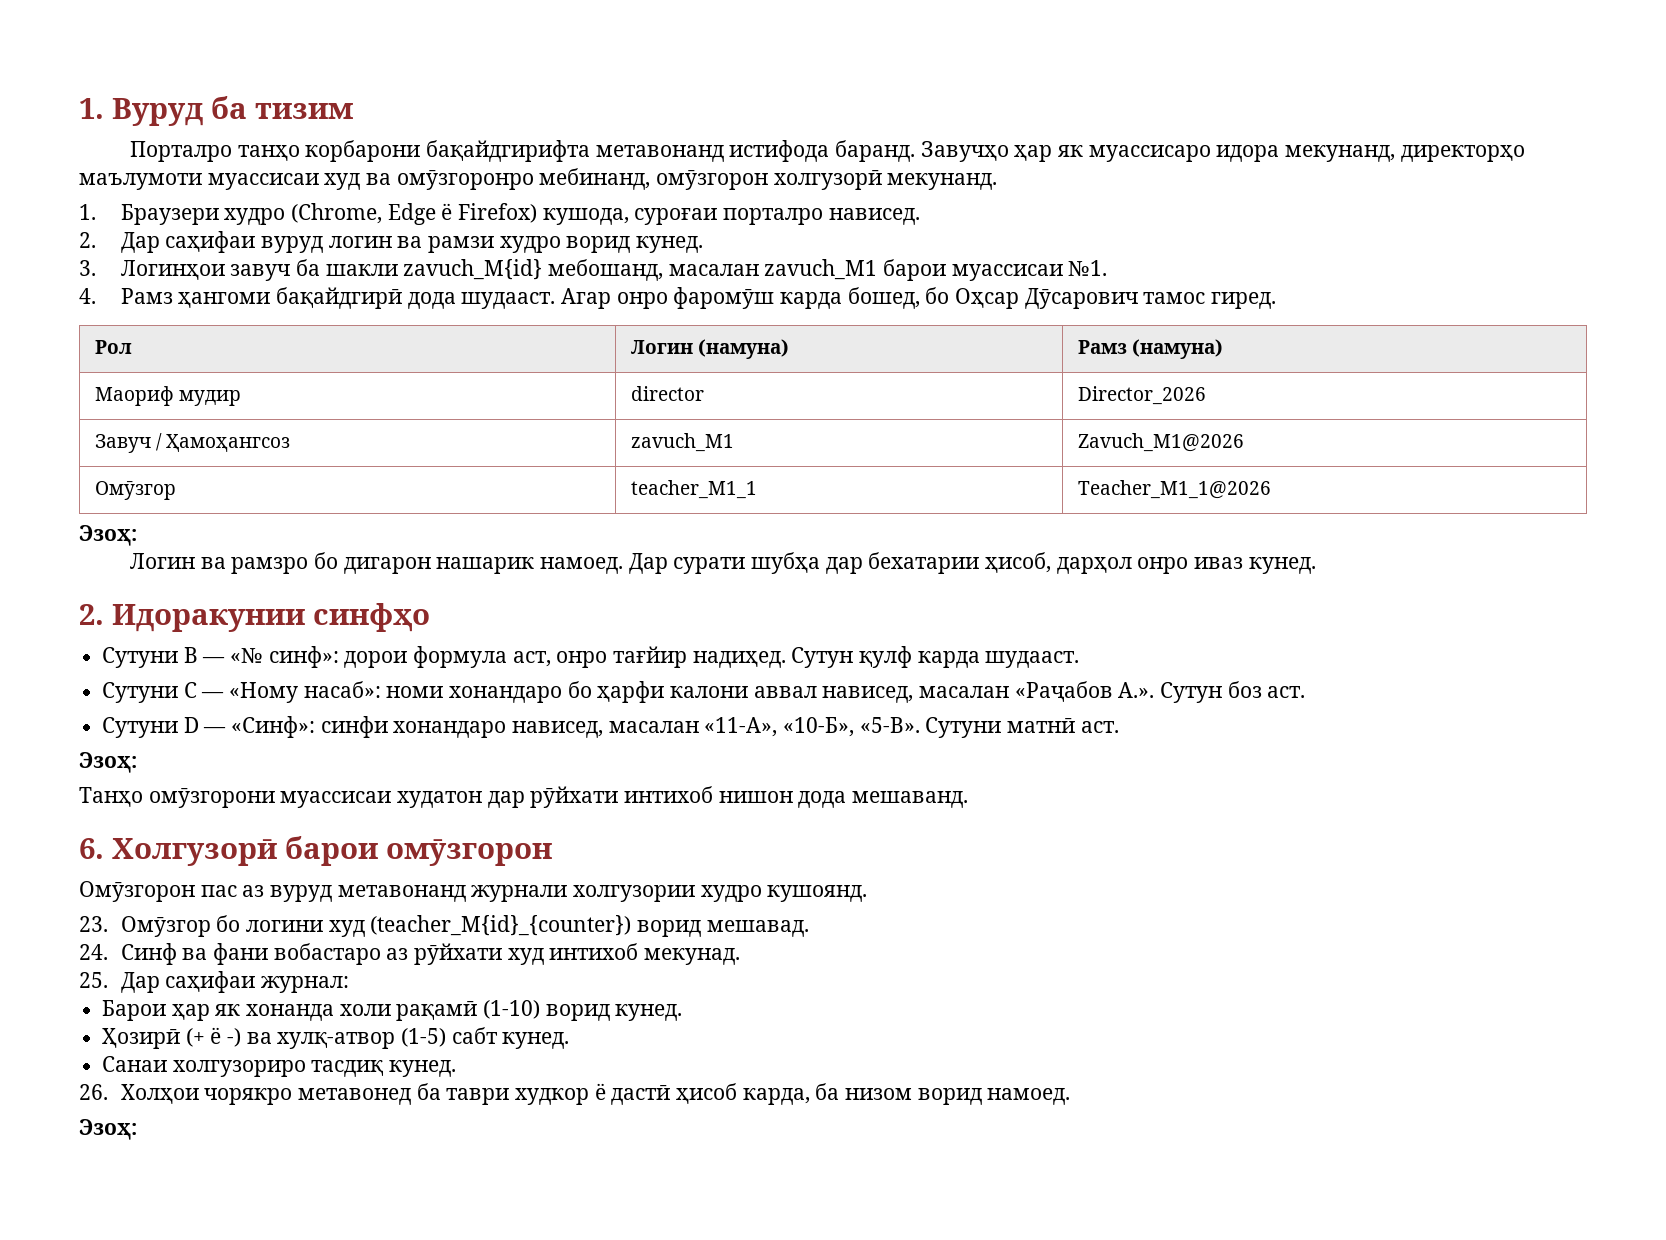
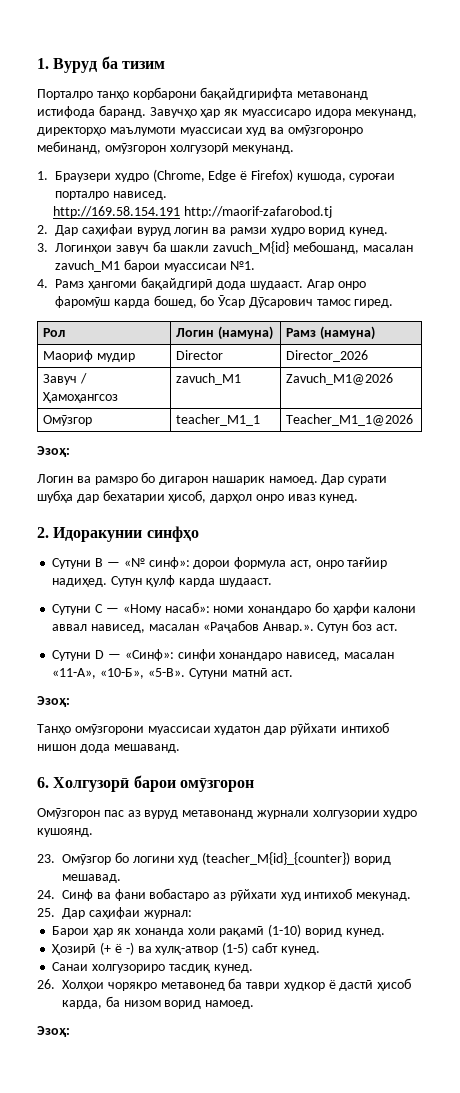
(920, 216) none -> [53,206,333,218] // http://169.58.154.191 http://maorif-zafarobod.tj
[954,288,1019,309] Оҳсар -> [218,295,246,308] Ӯсар
[631,386,705,401] director -> [176,350,224,360] Director
[1118,682,1155,698] А.». -> [262,622,314,633] Анвар.».

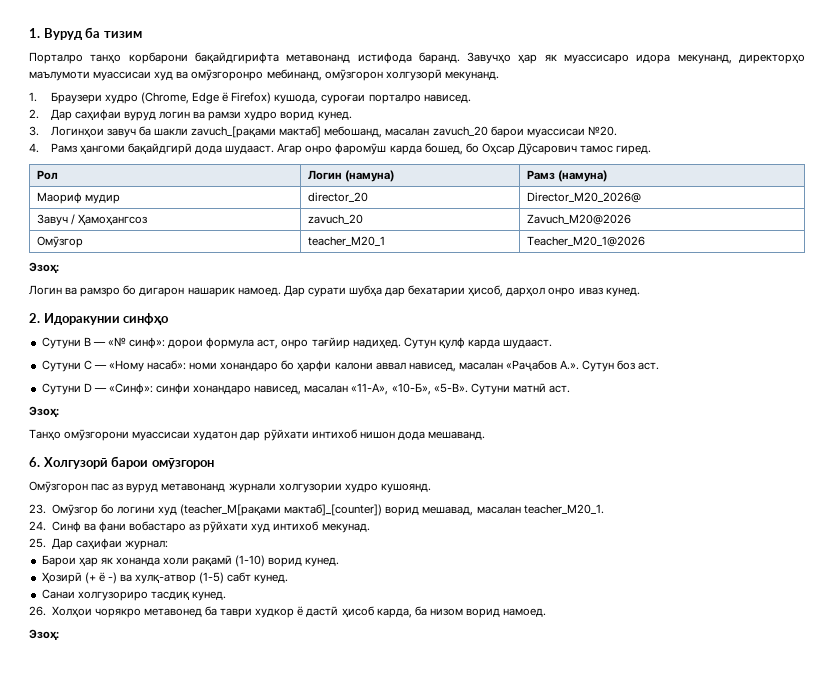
[53,206,333,218] // http://169.58.154.191 http://maorif-zafarobod.tj -> (471, 98) none
[213,241,290,254] zavuch_M{id} -> [191,126,322,138] zavuch_[рақами мактаб]
[55,260,120,272] zavuch_M1 -> [432,126,488,136] zavuch_20
[230,261,256,270] №1. -> [587,126,617,136] №20.
[218,295,246,308] Ӯсар -> [481,143,515,155] Оҳсар
[176,350,224,360] [286,350,369,362] Director | Director_2026 -> [307,192,368,202] [526,192,641,203] director_20 | Director_M20_2026@
[176,373,242,385] [286,373,394,385] zavuch_M1 | Zavuch_M1@2026 -> [307,214,363,224] [526,214,631,225] zavuch_20 | Zavuch_M20@2026
[176,414,261,426] [286,414,414,426] teacher_M1_1 | Teacher_M1_1@2026 -> [307,236,385,246] [526,236,645,247] teacher_M20_1 | Teacher_M20_1@2026
[262,622,314,633] Анвар.». -> [560,360,580,370] А.».
[202,852,391,865] [62,874,121,883] (teacher_M{id}_{counter}) ворид мешавад. -> [180,504,604,516] (teacher_M[рақами мактаб]_[counter]) ворид мешавад, масалан teacher_M20_1.

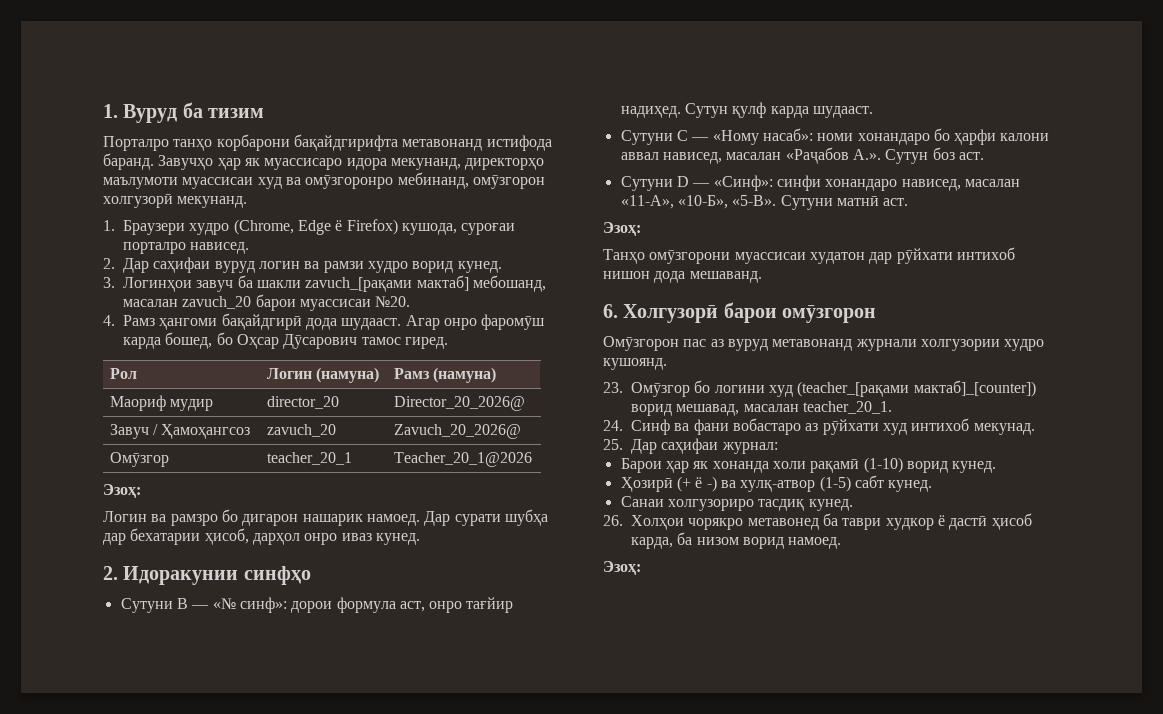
[526,192,641,203] Director_M20_2026@ -> [393,396,525,411] Director_20_2026@
[526,214,631,225] Zavuch_M20@2026 -> [393,424,521,439] Zavuch_20_2026@
[307,236,385,246] [526,236,645,247] teacher_M20_1 | Teacher_M20_1@2026 -> [266,452,352,465] [393,452,532,467] teacher_20_1 | Teacher_20_1@2026
[180,504,282,516] (teacher_M[рақами -> [797,381,910,397] (teacher_[рақами
[523,504,604,514] teacher_M20_1. -> [802,401,892,414] teacher_20_1.

